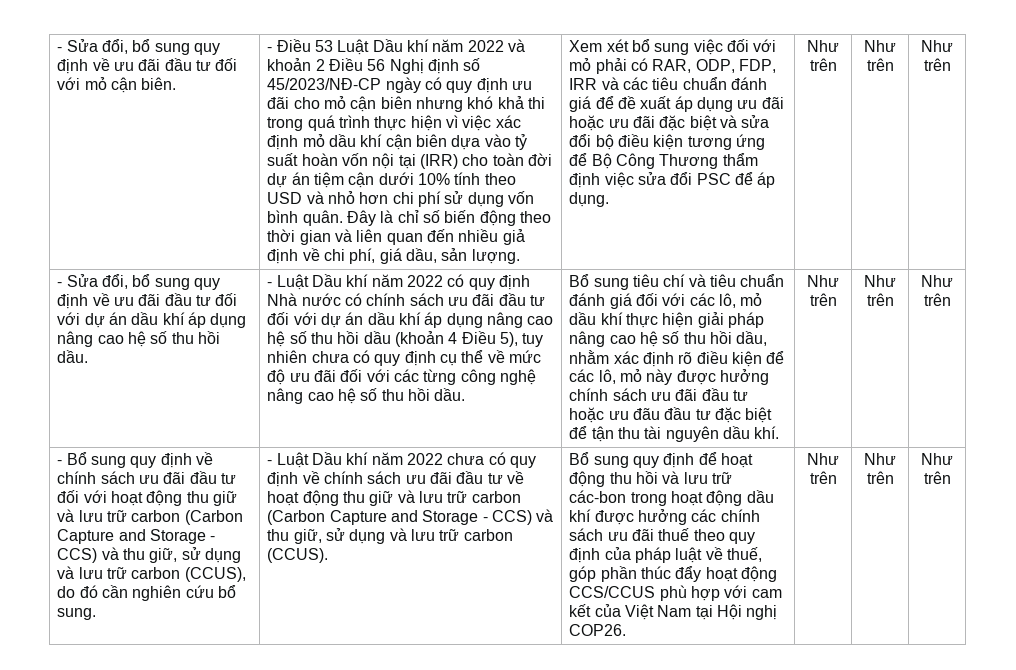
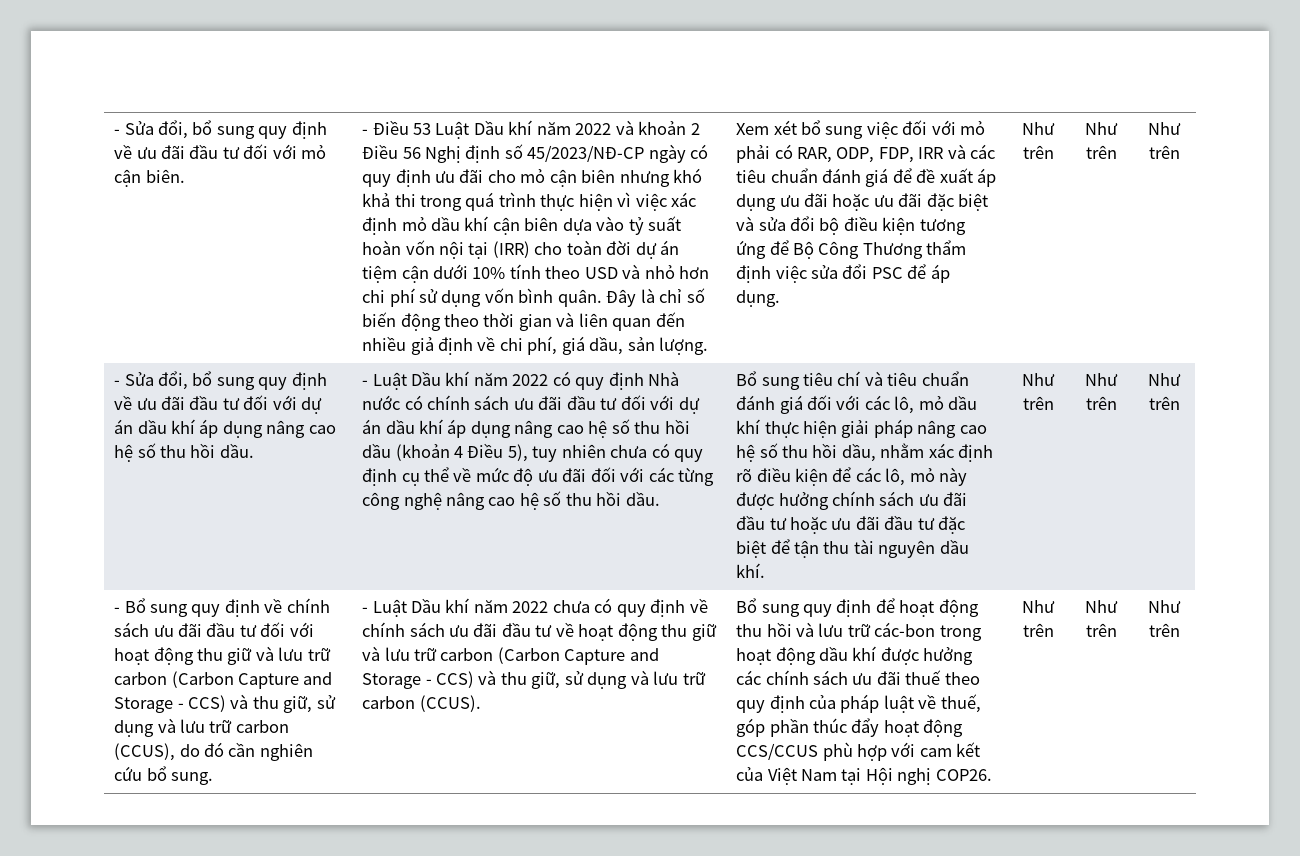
[632,408,660,420] đãu -> [855,516,880,530] đãi

